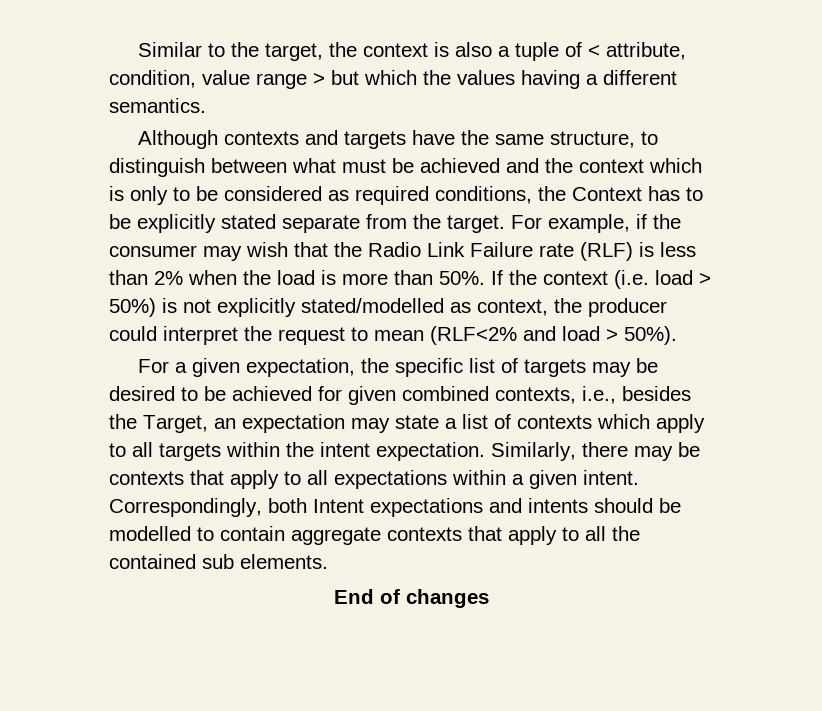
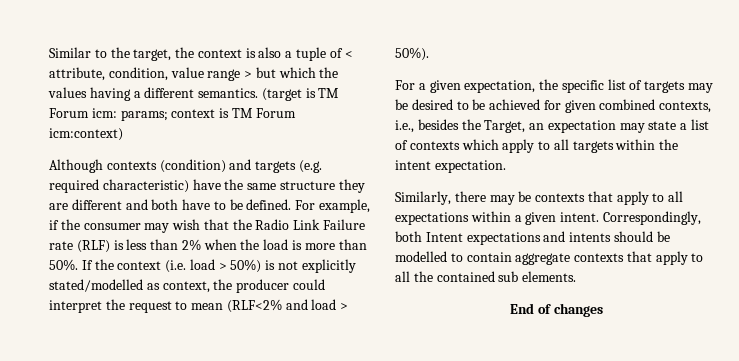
(206, 105) none -> [261,88,340,101] [49,108,296,121] [49,128,123,141] (target is TM Forum icm: params; context is TM Forum icm:context)
(299, 138) none -> [159,159,226,173] (condition)
[411,130,658,148] [109,158,702,177] [109,186,703,205] [109,214,505,233] have the same structure, to distinguish between what must be achieved and the context which is only to be considered as required conditions, the Context has to be explicitly stated separate from the target. -> [298,160,322,173] [49,179,365,193] [49,199,292,210] (e.g. required characteristic) have the same structure they are different and both have to be defined.
(485, 451) none -> (506, 166) //

